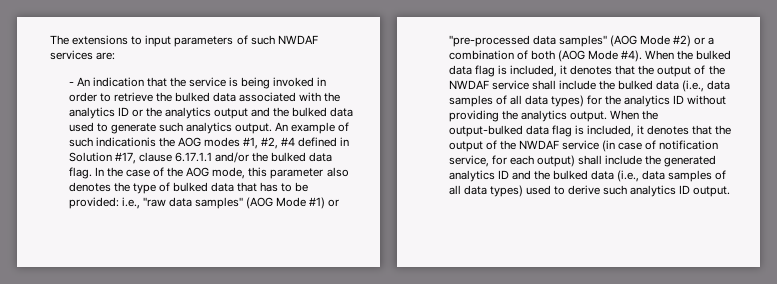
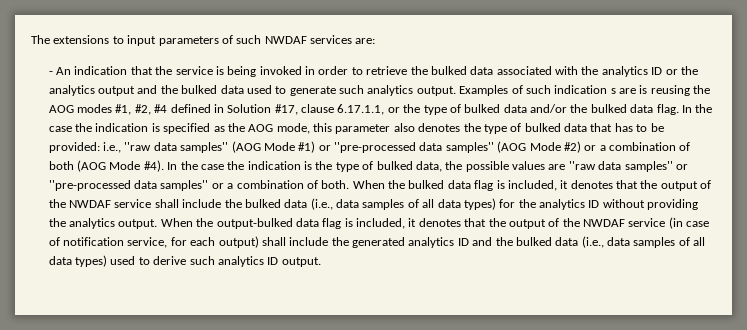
[275,122,350,134] [68,137,156,147] An example of such indicationis -> [459,85,690,96] Examples of such indication s are is reusing
[174,152,212,162] 6.17.1.1 -> [337,104,527,115] 6.17.1.1, or the type of bulked data
[152,167,164,177] of -> [75,123,225,134] the indication is specified as
(643, 56) none -> [167,161,688,172] [48,180,350,191] In the case the indication is the type of bulked data, the possible values are ''raw data samples'' or ''pre-processed data samples'' or a combination of both.

